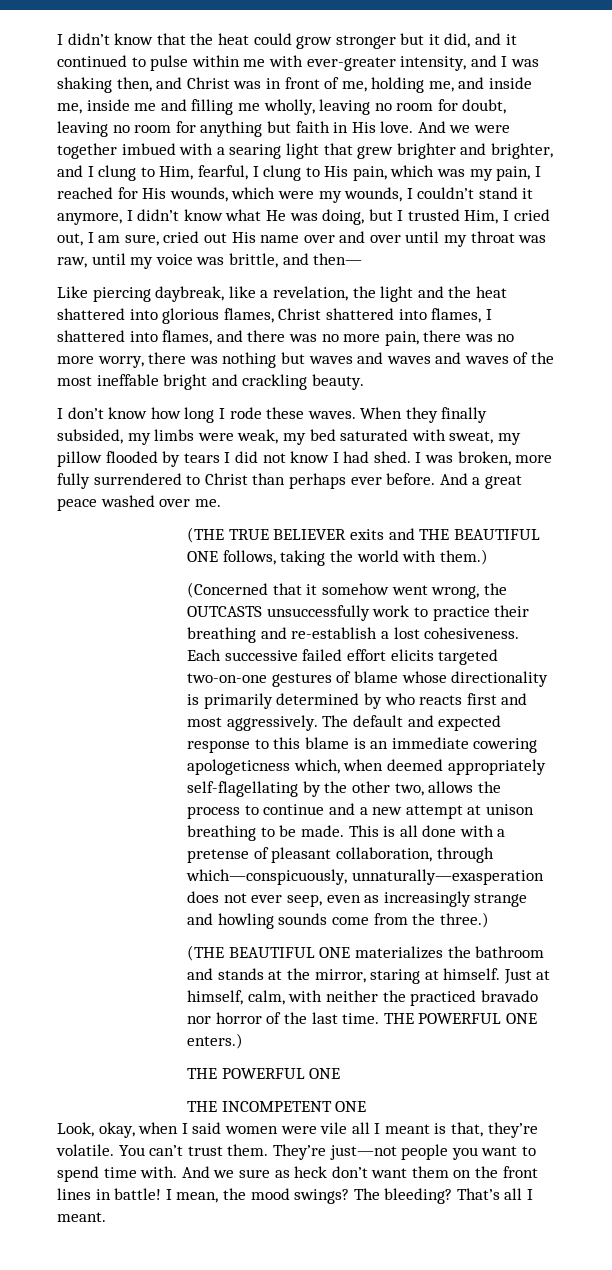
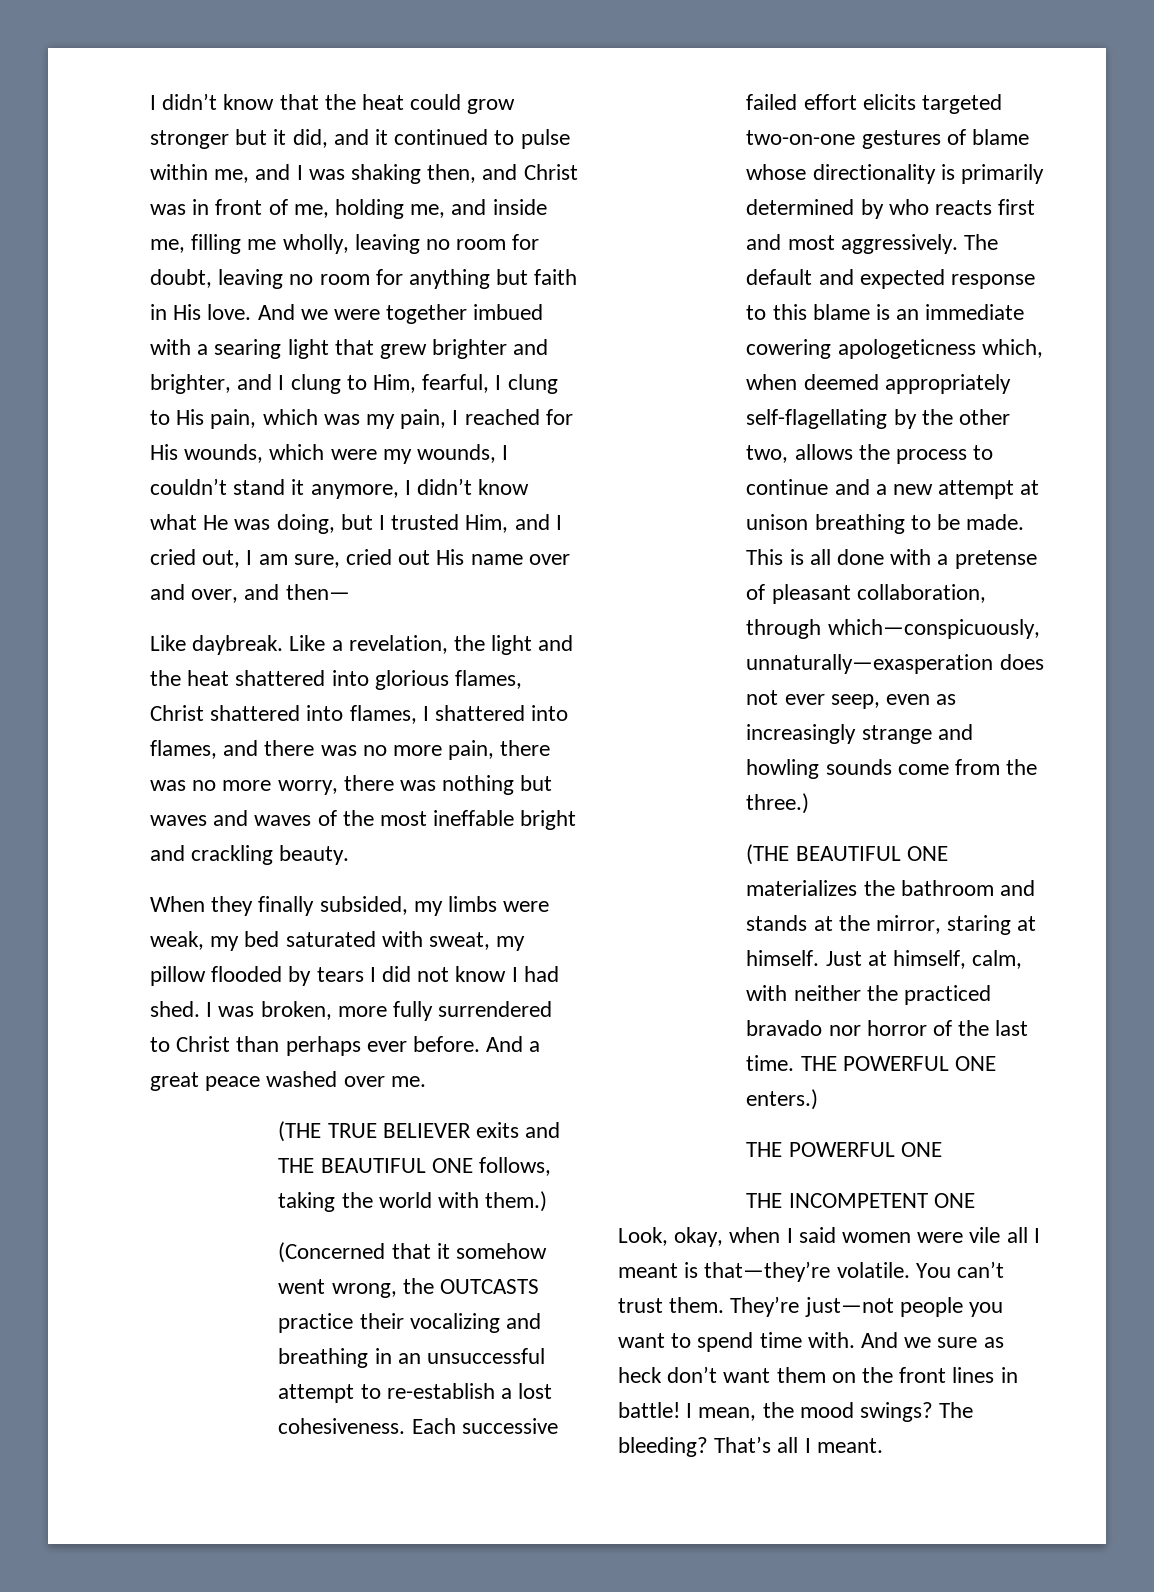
[243,55,467,71] me with ever-greater intensity, -> [214,169,250,183] me,
[86,99,187,111] inside me and -> (185, 246) none
(499, 217) none -> [514,514,550,530] and
[369,231,547,247] [57,253,278,269] over until my throat was raw, until my voice was brittle, -> [191,589,239,603] over,
[92,286,256,302] piercing daybreak, like -> [192,635,326,655] daybreak. Like
[435,352,509,364] and waves -> (312, 820) none
[57,407,356,423] I don’t know how long I rode these waves. -> (350, 855) none
[266,605,530,621] [187,627,287,643] unsuccessfully work to practice their breathing and -> [278,1313,542,1333] [278,1348,546,1368] [278,1384,381,1403] practice their vocalizing and breathing in an unsuccessful attempt to
[451,1122,538,1138] that, they’re -> [704,1261,831,1282] that—they’re

